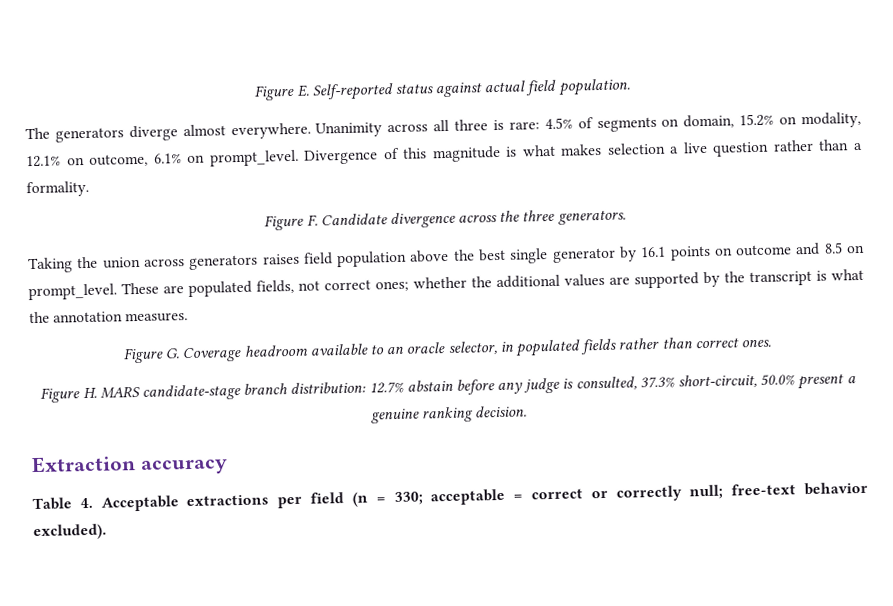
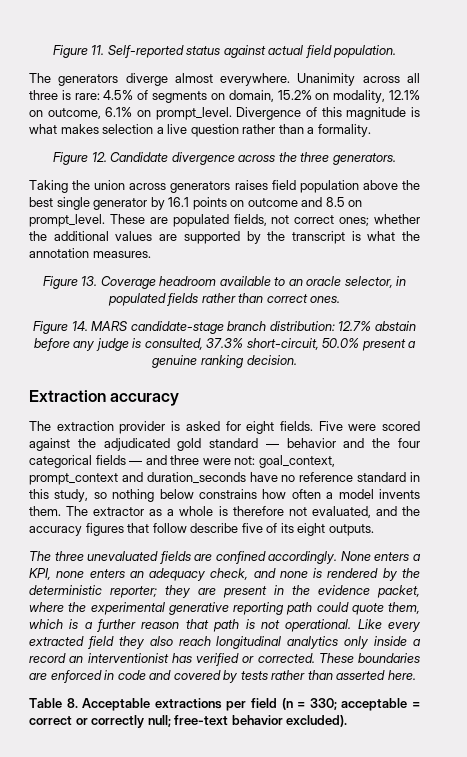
[254,84,309,101] Figure E. -> [52,45,105,58] Figure 11.
[306,214,318,226] F. -> [91,152,107,162] 12.
[165,348,181,359] G. -> [81,276,98,286] 13.
[82,387,97,399] H. -> [71,321,88,331] 14.
(228, 467) none -> [29,421,420,434] [29,438,420,451] [29,455,335,468] [29,472,420,485] [29,489,420,502] [29,506,420,518] [29,523,374,536] [29,551,421,564] [29,568,420,581] [29,585,420,598] [29,602,420,615] [29,619,421,632] [29,636,421,649] [29,653,420,666] [29,670,416,683] // The extraction provider is asked for eight fields. Five were scored against the adjudicated gold standard — behavior and the four categorical fields — and three were not: goal_context, prompt_context and duration_seconds have no reference standard in this study, so nothing below constrains how often a model invents them. The extractor as a whole is therefore not evaluated, and the accuracy figures that follow describe five of its eight outputs. // The three unevaluated fields are confined accordingly. None enters a KPI, none enters an adequacy check, and none is rendered by the deterministic reporter; they are present in the evidence packet, where the experimental generative reporting path could quote them, which is a further reason that path is not operational. Like every extracted field they also reach longitudinal analytics only inside a record an interventionist has verified or corrected. These boundaries are enforced in code and covered by tests rather than asserted here.
[79,497,93,509] 4. -> [66,698,78,708] 8.

